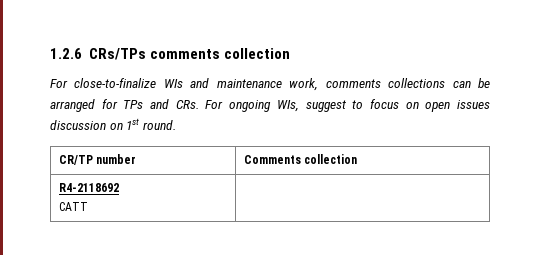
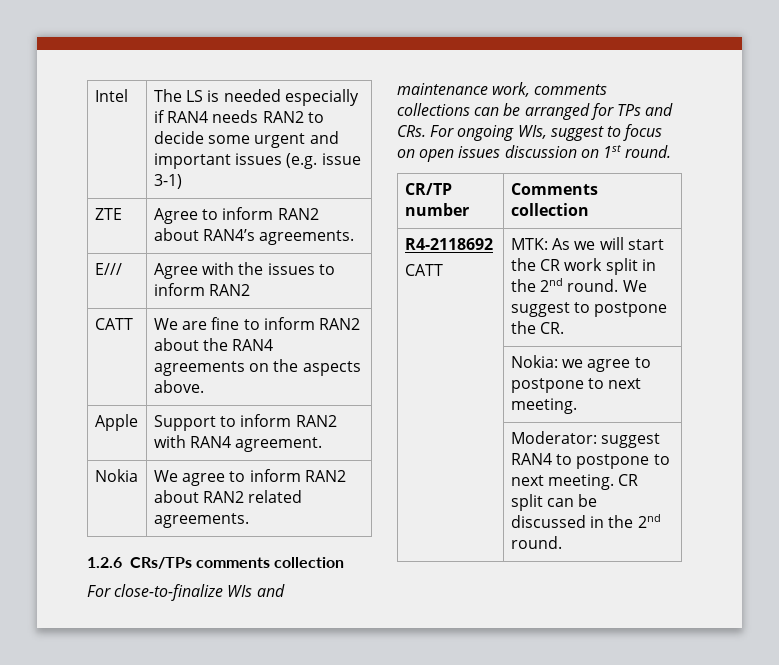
(50, 53) none -> [94,89,128,102] [153,89,359,106] [153,110,324,123] [153,131,339,148] [153,153,361,169] [153,174,182,189] [94,208,122,220] [153,207,319,224] [153,228,355,245] [94,263,122,275] [153,262,335,279] [153,283,251,296] [94,318,133,330] [153,317,360,330] [153,338,274,351] [153,359,361,376] [153,380,204,393] [94,414,138,431] [153,414,337,431] [153,435,323,452] [94,469,138,482] [153,469,346,486] [153,490,303,503] [153,513,249,528] Intel | The LS is needed especially if RAN4 needs RAN2 to decide some urgent and important issues (e.g. issue 3-1) // ZTE | Agree to inform RAN2 about RAN4’s agreements. // E/// | Agree with the issues to inform RAN2 // CATT | We are fine to inform RAN2 about the RAN4 agreements on the aspects above. // Apple | Support to inform RAN2 with RAN4 agreement. // Nokia | We agree to inform RAN2 about RAN2 related agreements. //
(89, 206) none -> [510,237,664,250] [510,258,656,275] [510,278,647,292] [510,302,668,317] [510,321,565,334] [510,355,651,372] [510,378,642,393] [510,398,577,414] [510,431,661,448] [510,453,670,469] [510,474,639,490] [510,494,598,511] [510,514,661,528] [510,536,562,549] MTK: As we will start the CR work split in the 2nd round. We suggest to postpone the CR. // | Nokia: we agree to postpone to next meeting. // | Moderator: suggest RAN4 to postpone to next meeting. CR split can be discussed in the 2nd round.

